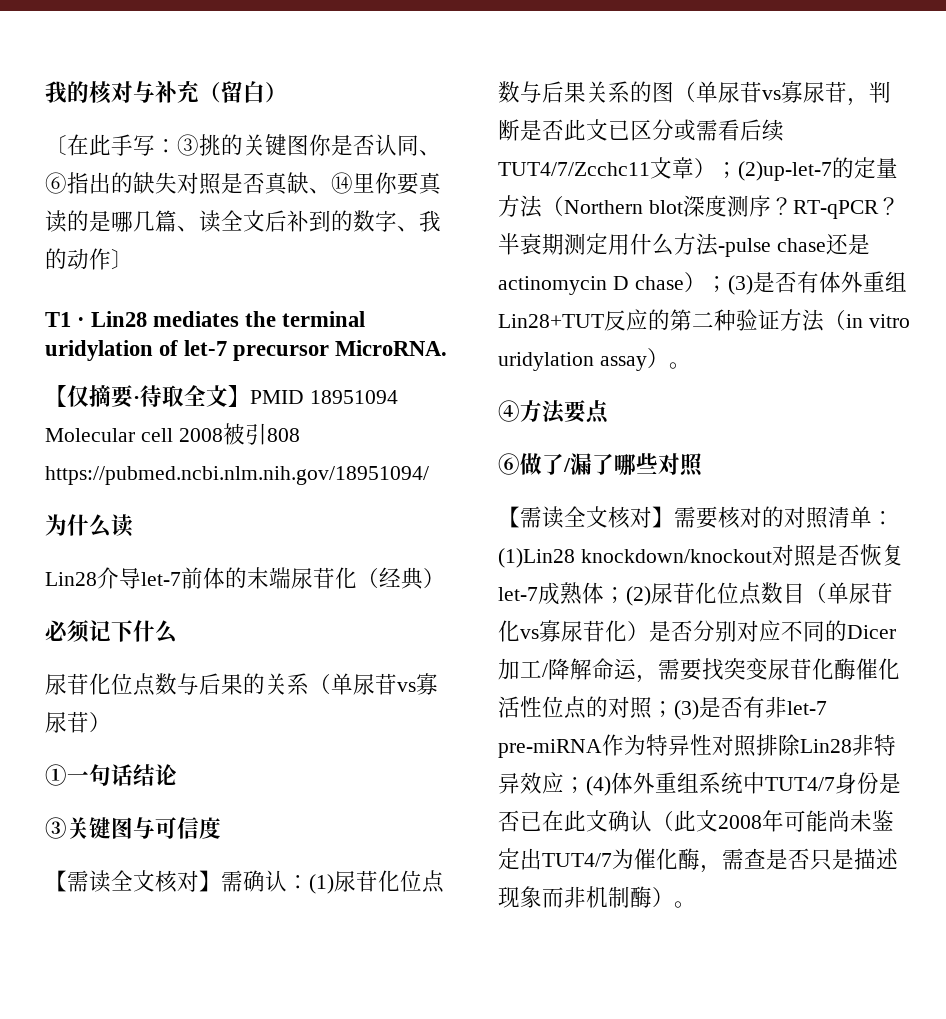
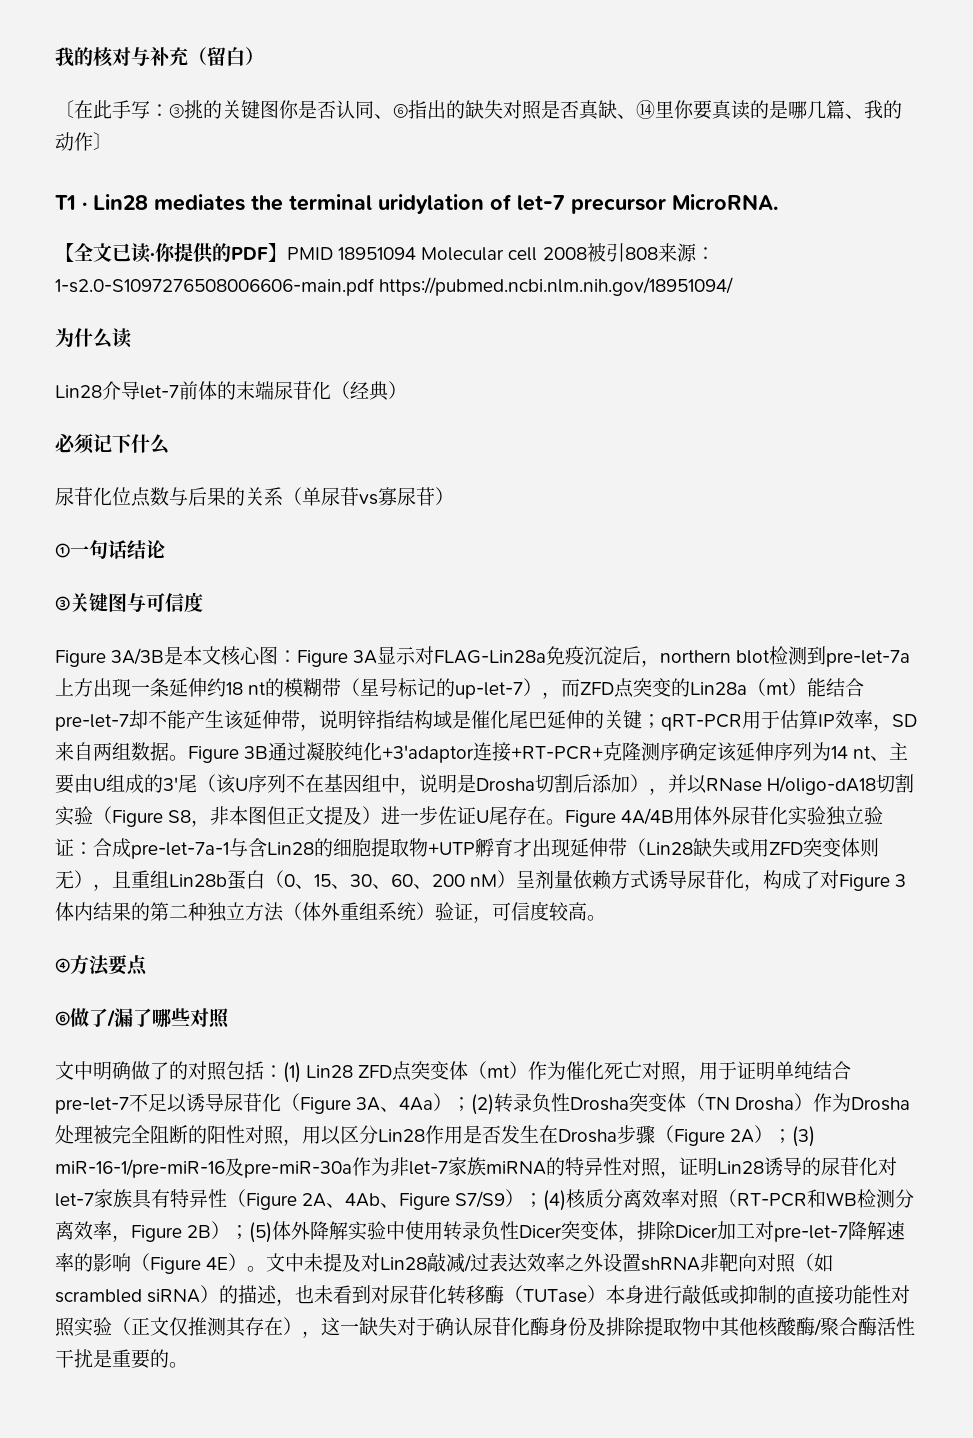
[199,210,419,233] 读全文后补到的数字、 -> (864, 116) none
[67,385,228,408] 仅摘要·待取全文 -> [74,242,268,264] 全文已读·你提供的PDF
(300, 435) none -> [657,243,715,262] [55,278,374,296] 来源：1-s2.0-S1097276508006606-main.pdf
[45,870,444,894] [498,81,891,106] [498,119,784,142] [498,157,898,181] [498,195,900,219] [498,233,870,257] [498,271,907,295] [498,309,910,332] [498,348,669,371] 【需读全文核对】需确认：(1)尿苷化位点数与后果关系的图（单尿苷vs寡尿苷，判断是否此文已区分或需看后续TUT4/7/Zcchc11文章）；(2)up-let-7的定量方法（Northern blot深度测序？RT-qPCR？半衰期测定用什么方法-pulse chase还是actinomycin D chase）；(3)是否有体外重组Lin28+TUT反应的第二种验证方法（in vitro uridylation assay） -> [55,646,911,667] [55,678,865,699] [55,710,917,731] [55,742,909,763] [55,774,915,795] [55,806,884,827] [55,838,879,859] [55,870,907,891] [55,902,587,923] Figure 3A/3B是本文核心图：Figure 3A显示对FLAG-Lin28a免疫沉淀后，northern blot检测到pre-let-7a上方出现一条延伸约18 nt的模糊带（星号标记的up-let-7），而ZFD点突变的Lin28a（mt）能结合pre-let-7却不能产生该延伸带，说明锌指结构域是催化尾巴延伸的关键；qRT-PCR用于估算IP效率，SD来自两组数据。Figure 3B通过凝胶纯化+3′adaptor连接+RT-PCR+克隆测序确定该延伸序列为14 nt、主要由U组成的3′尾（该U序列不在基因组中，说明是Drosha切割后添加），并以RNase H/oligo-dA18切割实验（Figure S8，非本图但正文提及）进一步佐证U尾存在。Figure 4A/4B用体外尿苷化实验独立验证：合成pre-let-7a-1与含Lin28的细胞提取物+UTP孵育才出现延伸带（Lin28缺失或用ZFD突变体则无），且重组Lin28b蛋白（0、15、30、60、200 nM）呈剂量依赖方式诱导尿苷化，构成了对Figure 3体内结果的第二种独立方法（体外重组系统）验证，可信度较高
[498,506,894,529] [498,544,904,568] [498,582,893,606] [498,620,896,642] [498,658,900,683] [498,696,827,720] [498,734,896,758] [498,772,901,796] [498,810,894,832] [498,848,898,873] [498,886,674,908] 【需读全文核对】需要核对的对照清单：(1)Lin28 knockdown/knockout对照是否恢复let-7成熟体；(2)尿苷化位点数目（单尿苷化vs寡尿苷化）是否分别对应不同的Dicer加工/降解命运，需要找突变尿苷化酶催化活性位点的对照；(3)是否有非let-7 pre-miRNA作为特异性对照排除Lin28非特异效应；(4)体外重组系统中TUT4/7身份是否已在此文确认（此文2008年可能尚未鉴定出TUT4/7为催化酶，需查是否只是描述现象而非机制酶） -> [55,1061,852,1083] [55,1093,911,1115] [55,1125,816,1147] [55,1157,897,1178] [55,1189,915,1211] [55,1221,906,1243] [55,1253,834,1274] [55,1285,911,1306] [55,1317,915,1338] [55,1349,169,1369] 文中明确做了的对照包括：(1) Lin28 ZFD点突变体（mt）作为催化死亡对照，用于证明单纯结合pre-let-7不足以诱导尿苷化（Figure 3A、4Aa）；(2)转录负性Drosha突变体（TN Drosha）作为Drosha处理被完全阻断的阳性对照，用以区分Lin28作用是否发生在Drosha步骤（Figure 2A）；(3) miR-16-1/pre-miR-16及pre-miR-30a作为非let-7家族miRNA的特异性对照，证明Lin28诱导的尿苷化对let-7家族具有特异性（Figure 2A、4Ab、Figure S7/S9）；(4)核质分离效率对照（RT-PCR和WB检测分离效率，Figure 2B）；(5)体外降解实验中使用转录负性Dicer突变体，排除Dicer加工对pre-let-7降解速率的影响（Figure 4E）。文中未提及对Lin28敲减/过表达效率之外设置shRNA非靶向对照（如scrambled siRNA）的描述，也未看到对尿苷化转移酶（TUTase）本身进行敲低或抑制的直接功能性对照实验（正文仅推测其存在），这一缺失对于确认尿苷化酶身份及排除提取物中其他核酸酶/聚合酶活性干扰是重要的

